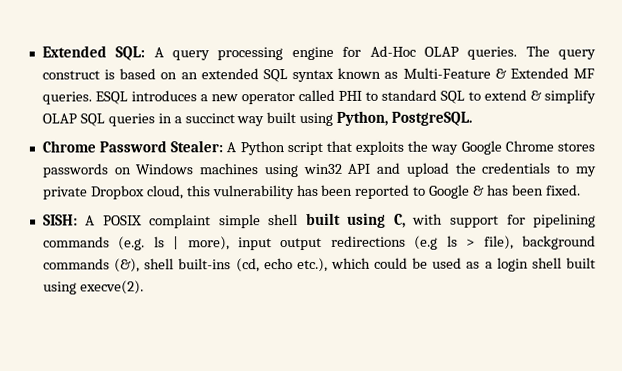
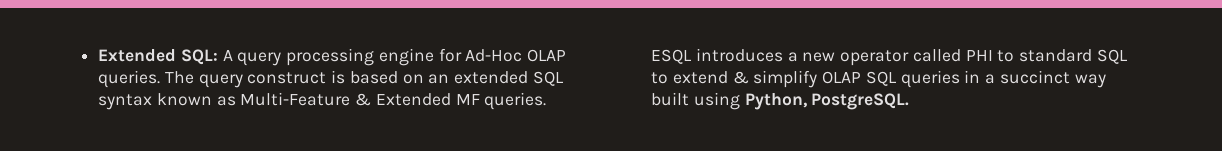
[41,140,596,156] [41,162,596,178] [42,184,581,200] [42,212,596,229] [42,235,596,251] [42,257,596,273] [42,280,144,295] // Chrome Password Stealer: A Python script that exploits the way Google Chrome stores passwords on Windows machines using win32 API and upload the credentials to my private Dropbox cloud, this vulnerability has been reported to Google & has been fixed. // SISH: A POSIX complaint simple shell built using C, with support for pipelining commands (e.g. ls | more), input output redirections (e.g ls > file), background commands (&), shell built-ins (cd, echo etc.), which could be used as a login shell built using execve(2). -> (910, 101) none

